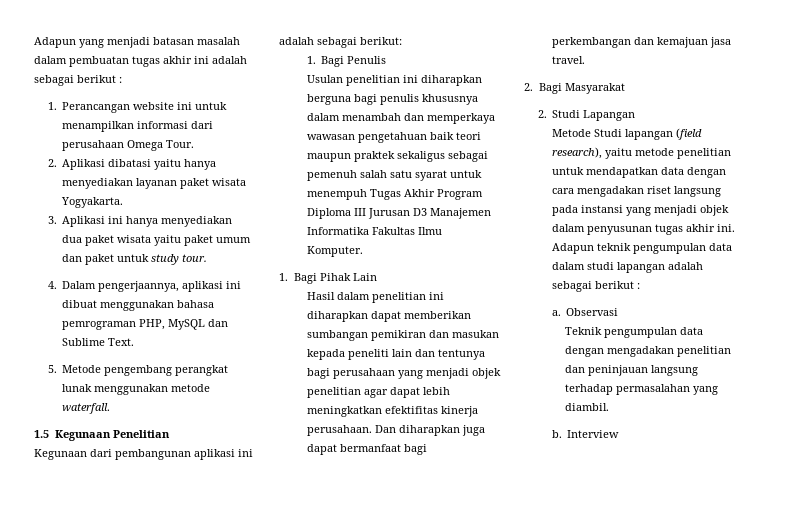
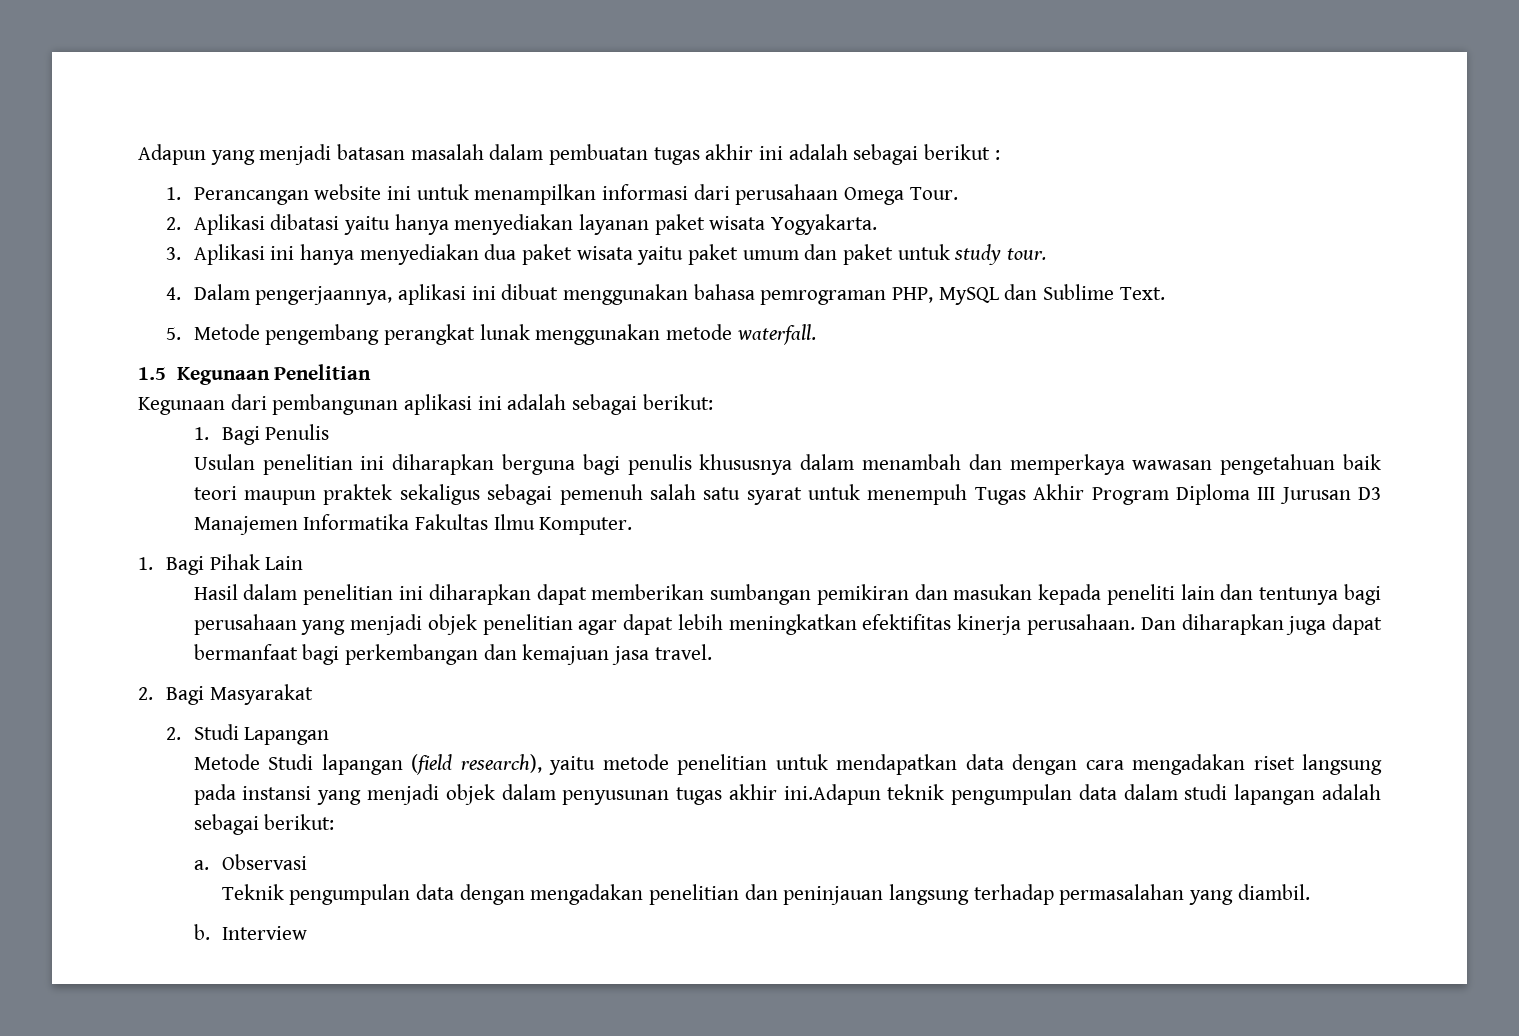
[716,224,735,232] [551,243,594,254] ini. Adapun -> [783,784,881,805] ini.Adapun
[594,281,640,289] berikut : -> [264,814,335,830] berikut:

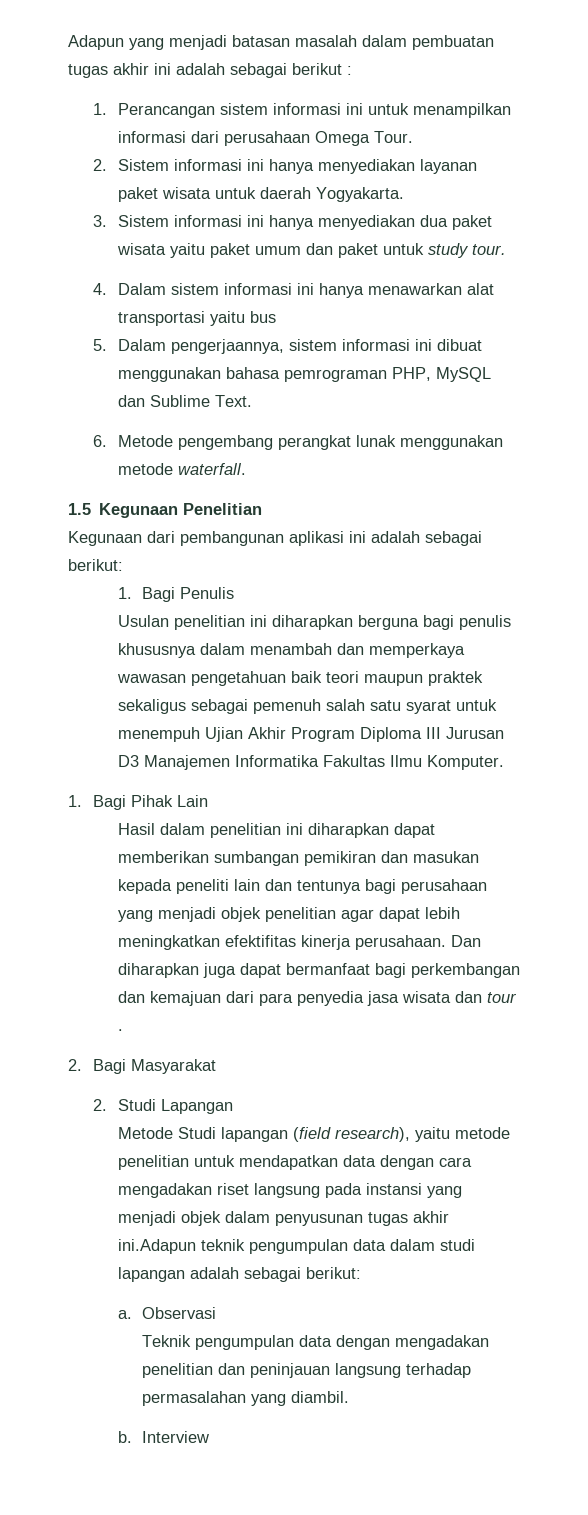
[314,184,382,200] website -> [219,103,341,115] sistem informasi
[193,214,391,235] Aplikasi dibatasi yaitu -> [117,159,264,171] Sistem informasi ini
(766, 223) none -> [214,187,311,199] untuk daerah
[193,244,265,265] Aplikasi -> [117,215,242,227] Sistem informasi
[255,284,467,305] pengerjaannya, aplikasi -> [170,283,494,298] [117,311,276,326] [92,339,410,354] sistem informasi ini hanya menawarkan alat transportasi yaitu bus // 5. Dalam pengerjaannya, sistem informasi
[165,327,181,340] 5. -> [92,435,107,447] 6.
[974,487,1026,505] Tugas -> [204,727,243,742] Ujian
[612,644,712,665] jasa travel. -> [225,991,517,1006] [117,1029,123,1031] dari para penyedia jasa wisata dan tour .

